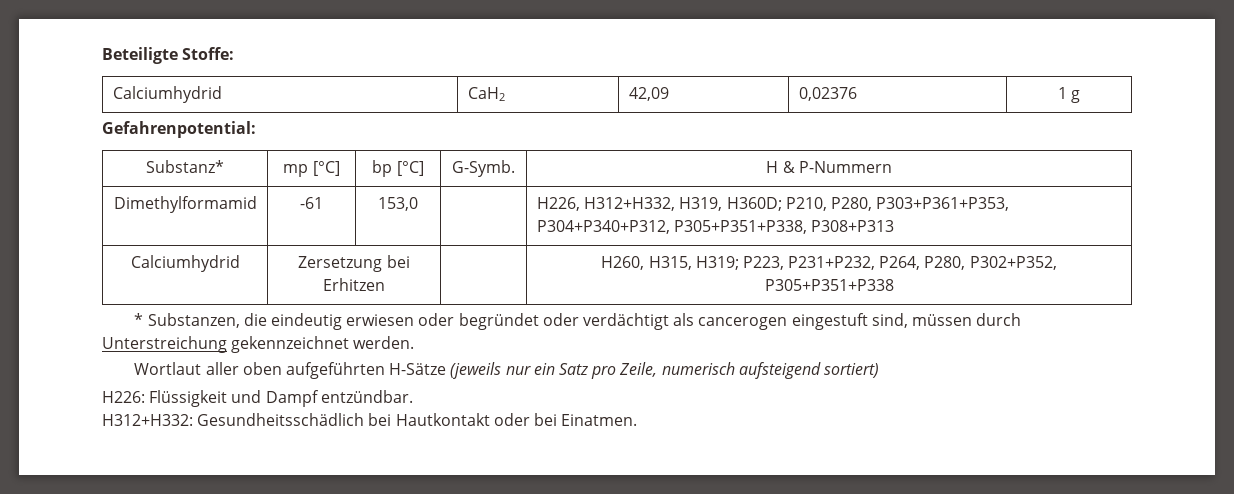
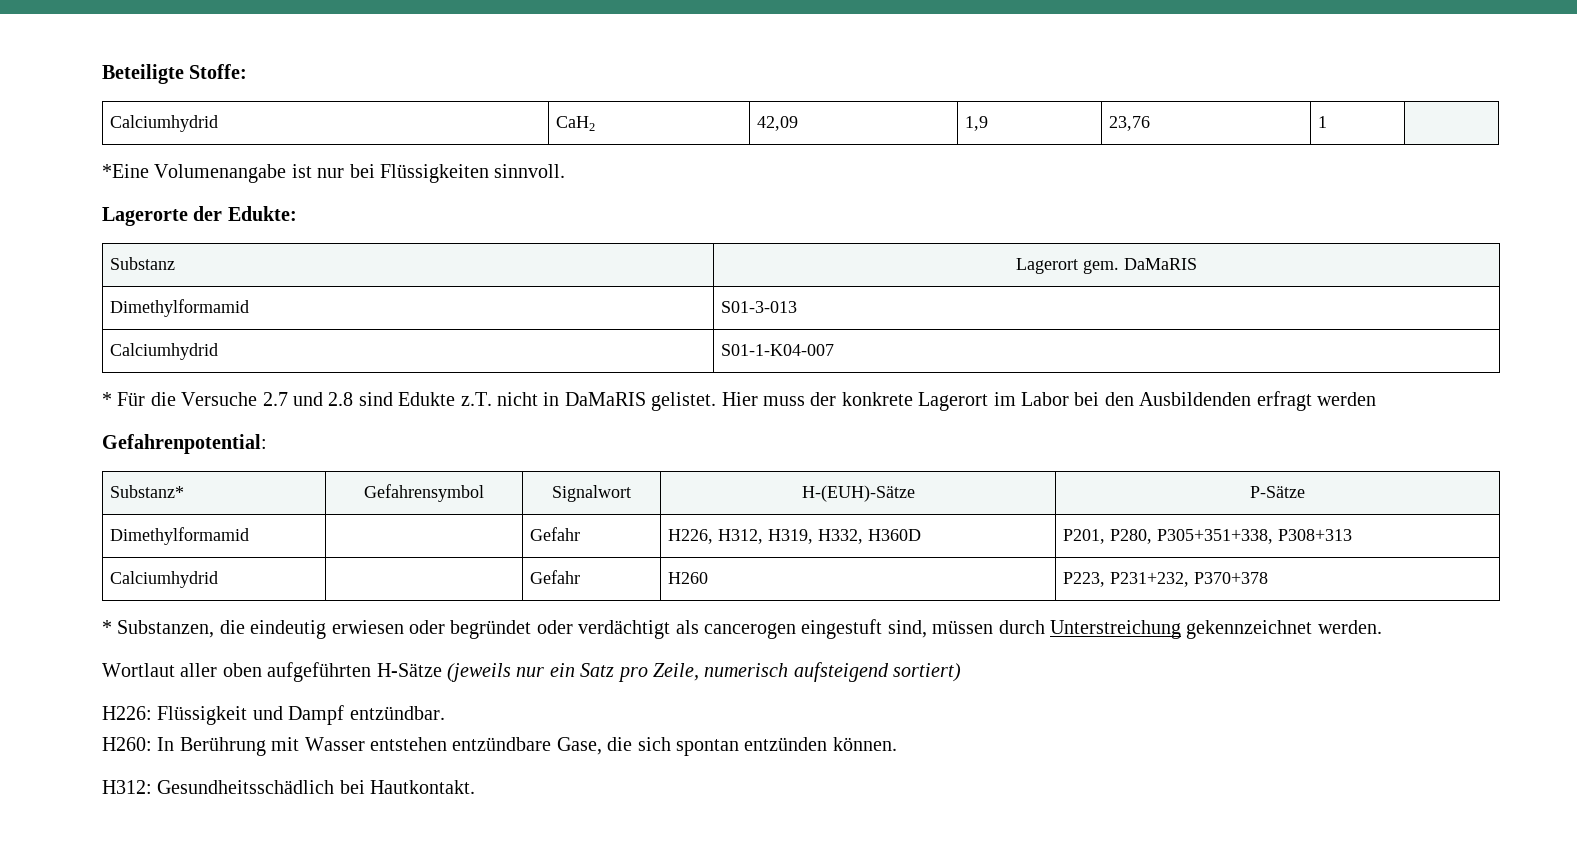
[798,87,857,101] [1057,87,1081,103] [102,121,256,138] [146,160,224,173] [283,161,340,177] [372,160,424,177] [452,160,515,177] [766,161,892,173] [113,196,257,213] [300,197,323,209] [378,197,418,211] 0,02376 | 1 g // Gefahrenpotential: // Substanz* | mp [°C] | bp [°C] | G-Symb. | H & P-Nummern // Dimethylformamid | -61 | 153,0 | -> [965,116,989,131] [1109,116,1151,131] [1318,116,1328,128] [102,164,566,183] [102,206,297,226] [110,257,176,270] [1016,258,1197,274] [110,299,250,317] [721,301,798,313] [110,343,219,360] [721,344,835,356] [102,391,1376,411] [102,434,267,454] [110,485,185,498] [364,484,484,502] [552,485,631,502] [801,485,915,502] [1250,486,1305,498] [110,527,250,545] [530,527,581,541] 1,9 | 23,76 | 1 | // *Eine Volumenangabe ist nur bei Flüssigkeiten sinnvoll. // Lagerorte der Edukte: // Substanz | Lagerort gem. DaMaRIS // Dimethylformamid | S01-3-013 // Calciumhydrid | S01-1-K04-007 // * Für die Versuche 2.7 und 2.8 sind Edukte z.T. nicht in DaMaRIS gelistet. Hier muss der konkrete Lagerort im Labor bei den Ausbildenden erfragt werden // Gefahrenpotential: // Substanz* | Gefahrensymbol | Signalwort | H-(EUH)-Sätze | P-Sätze // Dimethylformamid | | Gefahr
[584,197,1010,211] [536,220,895,234] [130,255,240,272] [298,255,410,272] [323,278,385,291] [601,256,1057,270] [764,279,894,291] H312+H332, H319, H360D; P210, P280, P303+P361+P353, P304+P340+P312, P305+P351+P338, P308+P313 // Calciumhydrid | Zersetzung bei Erhitzen | | H260, H315, H319; P223, P231+P232, P264, P280, P302+P352, P305+P351+P338 -> [718,529,922,544] [1063,529,1353,544] [110,571,219,588] [530,570,581,584] [668,572,709,584] [1063,572,1269,587] H312, H319, H332, H360D | P201, P280, P305+351+338, P308+313 // Calciumhydrid | | Gefahr | H260 | P223, P231+232, P370+378
[102,413,638,426] H312+H332: Gesundheitsschädlich bei Hautkontakt oder bei Einatmen. -> [102,737,897,756] [102,780,476,794] H260: In Berührung mit Wasser entstehen entzündbare Gase, die sich spontan entzünden können. // H312: Gesundheitsschädlich bei Hautkontakt.

